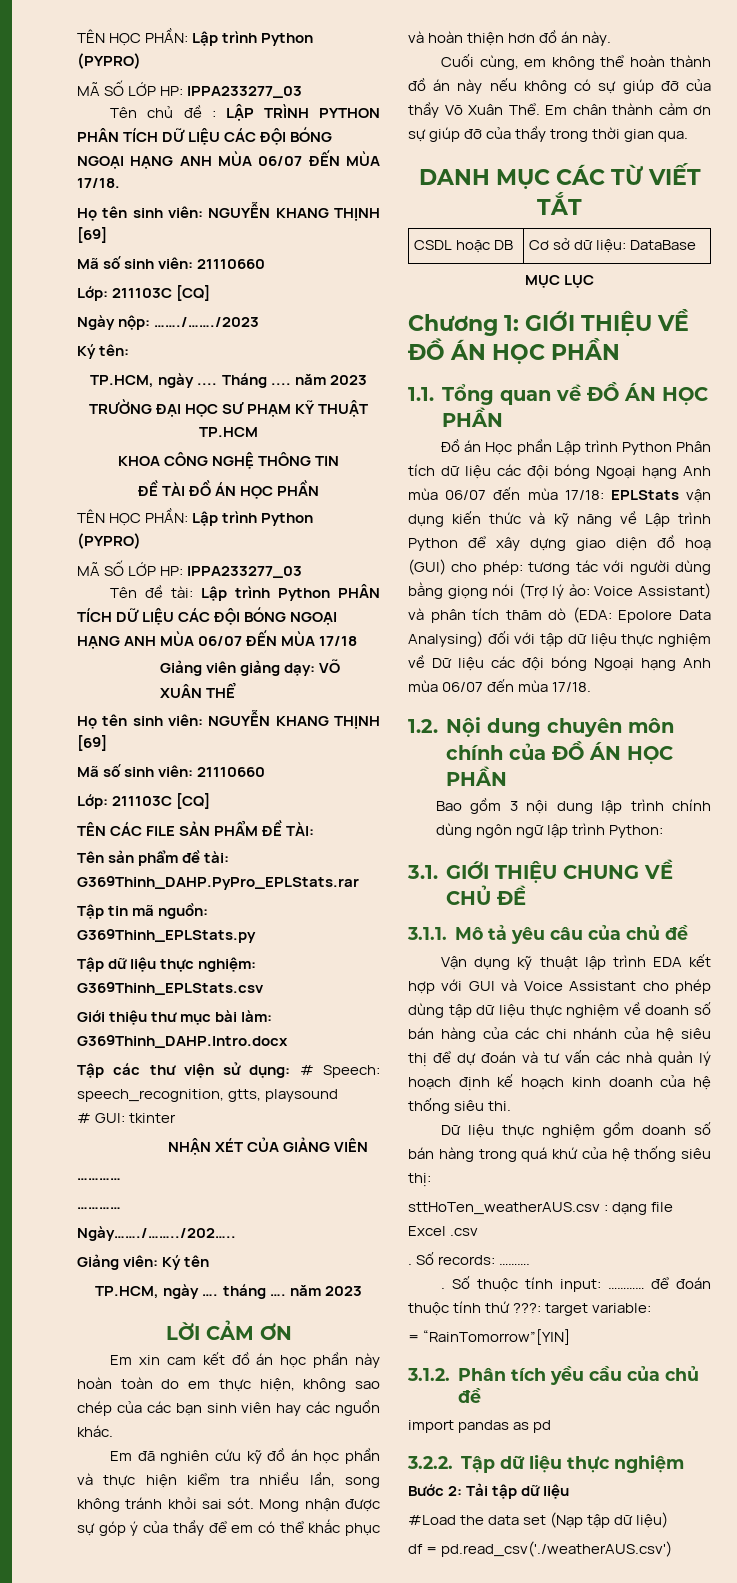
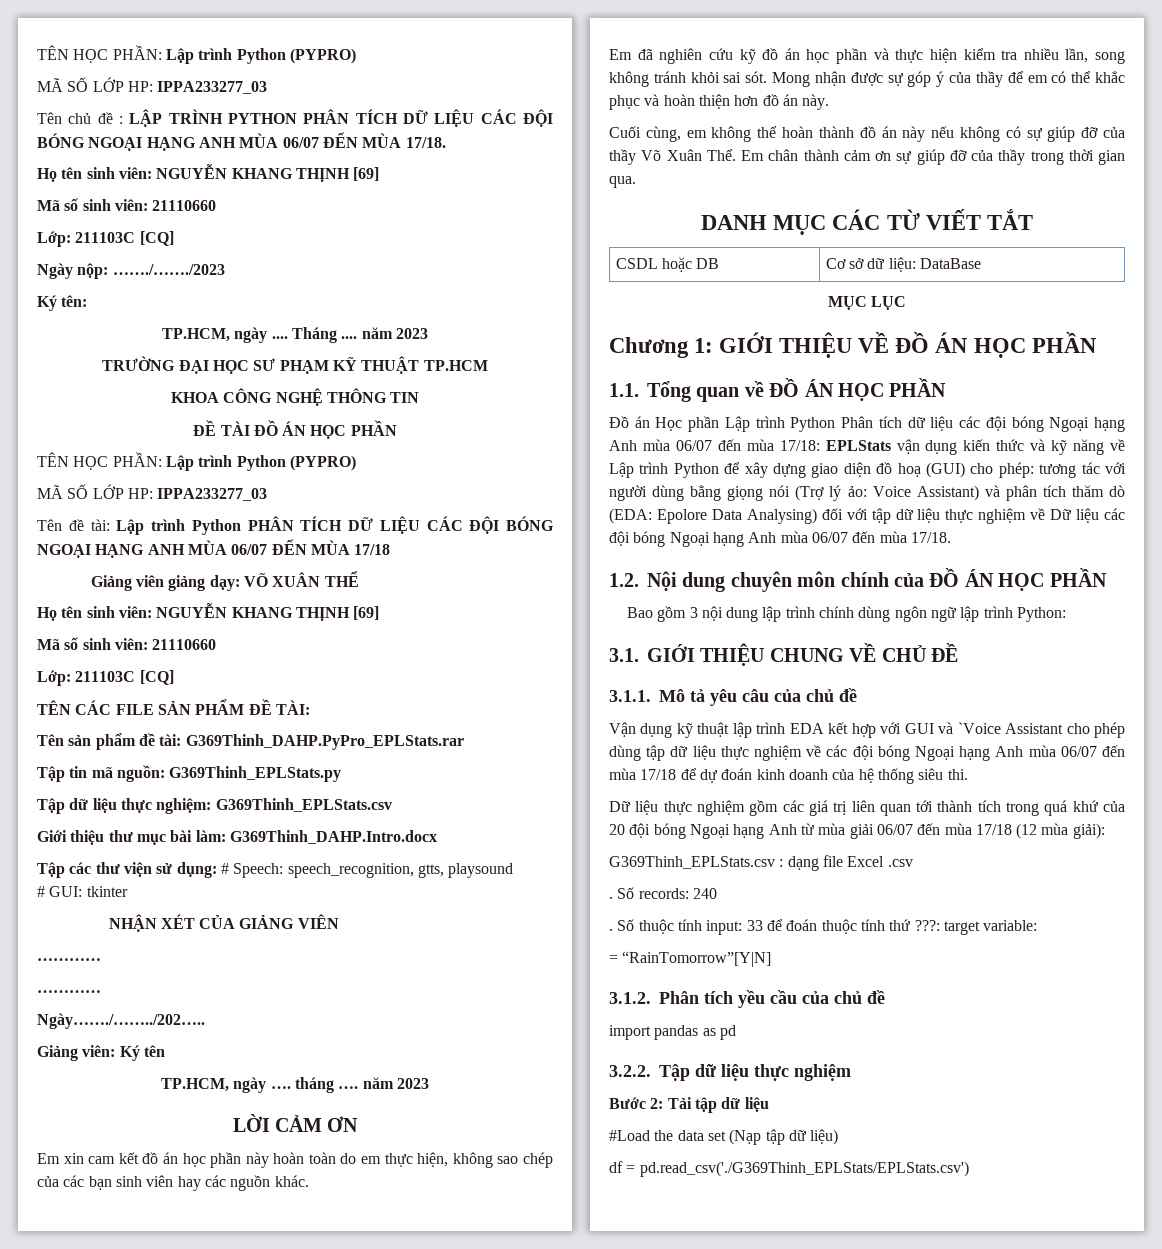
[523,981,563,991] Voice -> [957,722,1001,734] `Voice
[645,1002,711,1015] [408,1027,711,1042] [408,1050,711,1067] [408,1074,565,1091] doanh số bán hàng của các chi nhánh của hệ siêu thị để dự đoán và tư vấn các nhà quản lý hoạch định kế hoạch -> [826,745,1125,761] [609,768,753,783] các đội bóng Ngoại hạng Anh mùa 06/07 đến mùa 17/18 để dự đoán
[642,1122,711,1135] [408,1146,711,1162] [408,1173,431,1187] [408,1202,600,1215] doanh số bán hàng trong quá khứ của hệ thống siêu thị: // sttHoTen_weatherAUS.csv -> [782,800,1125,816] [609,823,1105,839] [609,856,775,869] các giá trị liên quan tới thành tích trong quá khứ của 20 đội bóng Ngoại hạng Anh từ mùa giải 06/07 đến mùa 17/18 (12 mùa giải): // G369Thinh_EPLStats.csv
[499,1263,531,1265] ………. -> [692,888,717,899] 240
[608,1287,645,1289] ………… -> [746,920,763,931] 33
[441,1541,673,1557] pd.read_csv('./weatherAUS.csv') -> [639,1161,969,1177] pd.read_csv('./G369Thinh_EPLStats/EPLStats.csv')

